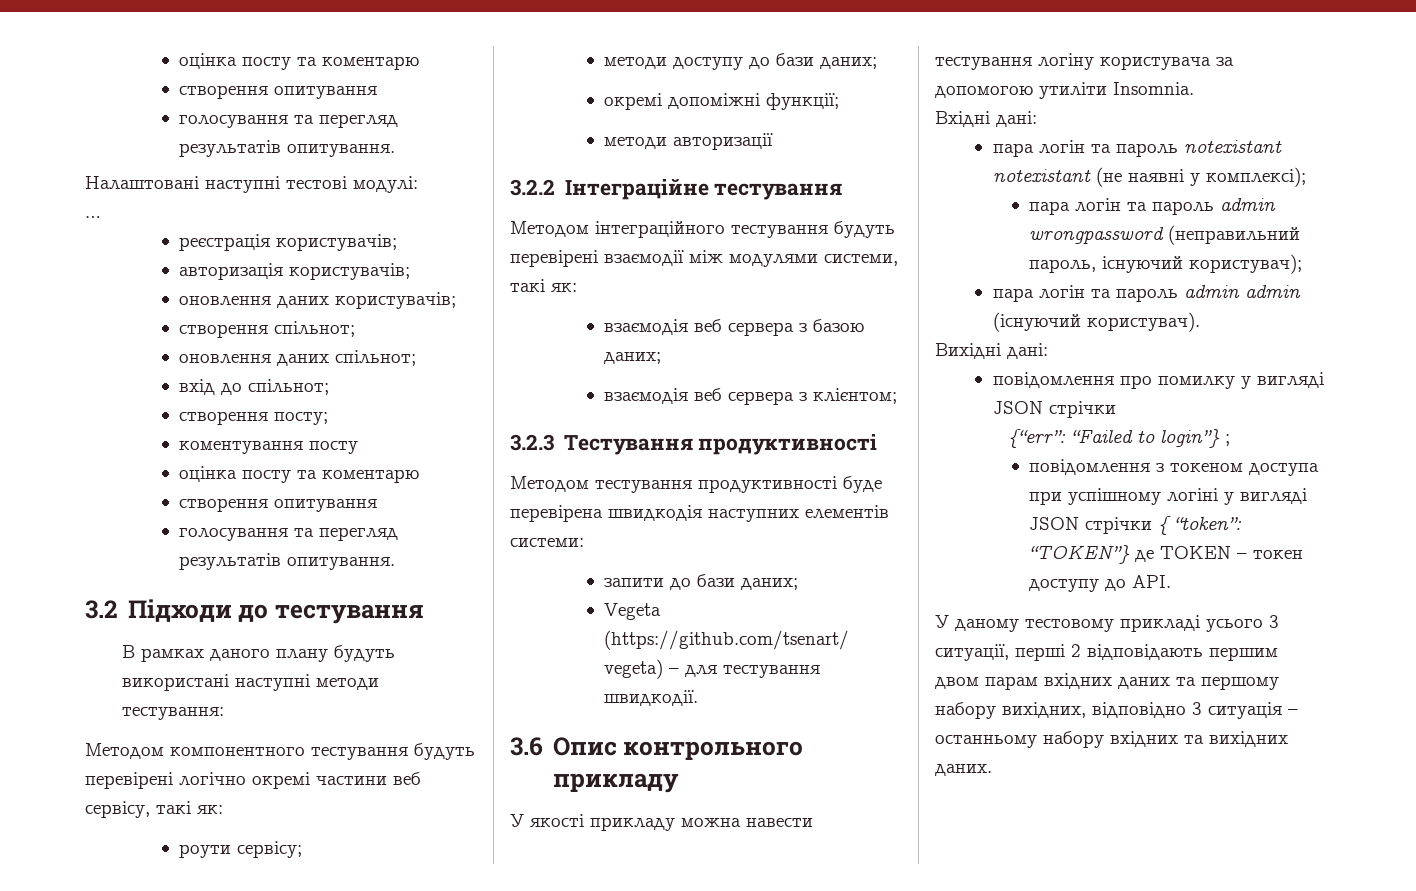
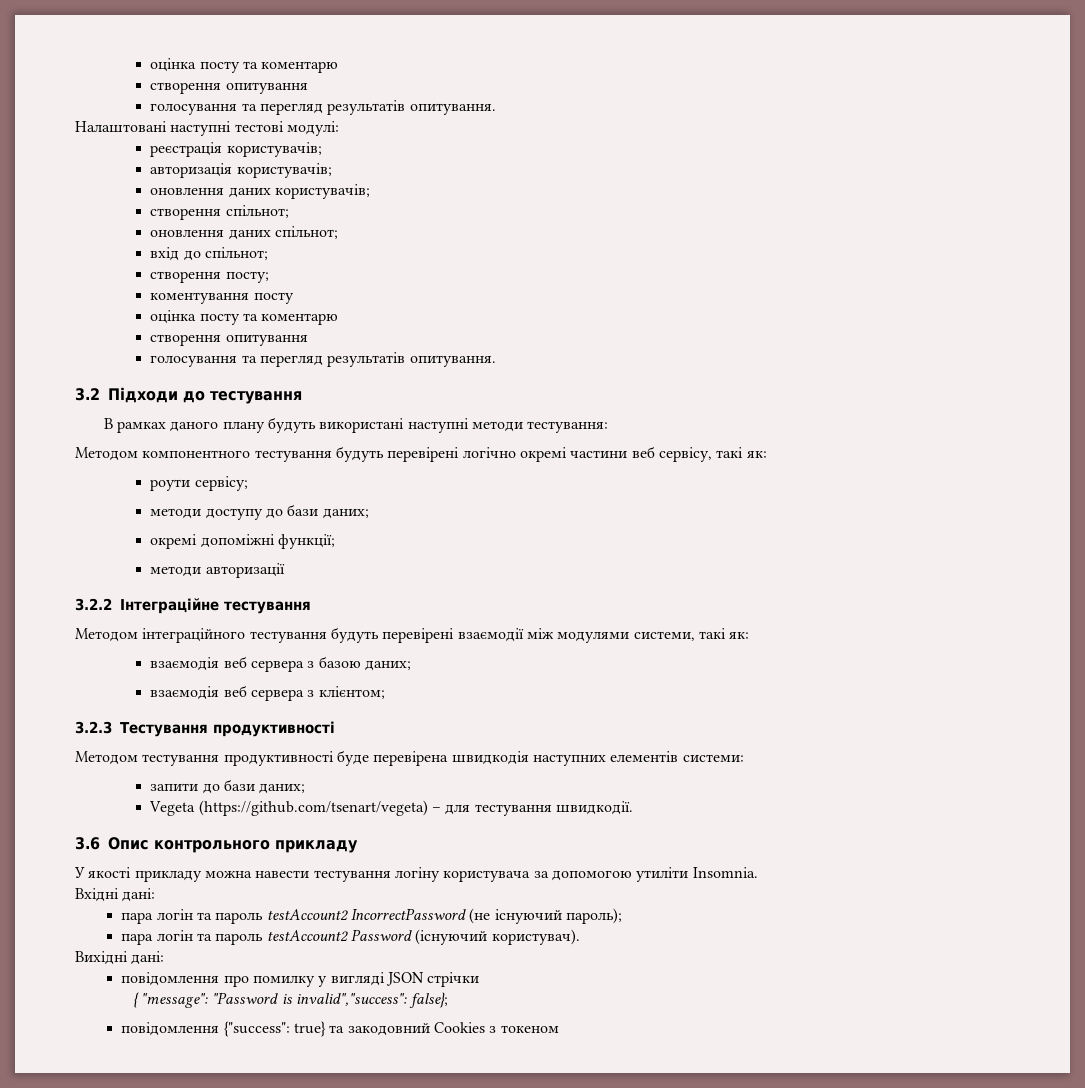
[85,216,101,218] // … -> (339, 128) none
[1183,140,1282,154] [992,167,1306,187] [1029,198,1277,215] [1029,225,1301,245] [1029,254,1303,274] [992,285,1301,302] notexistant notexistant (не наявні у комплексі); // пара логін та пароль admin wrongpassword (неправильний пароль, існуючий користувач); // пара логін та пароль admin admin -> [266,908,622,924] [121,929,413,945] testAccount2 IncorrectPassword (не існуючий пароль); // пара логін та пароль testAccount2 Password
[1008,429,1231,448] [1029,459,1320,476] [1029,488,1308,505] [1029,516,1243,535] [1029,545,1304,564] [1029,575,1172,592] [935,615,1279,632] [935,644,1278,661] [935,673,1279,690] [935,702,1298,719] [935,731,1288,748] [935,764,992,776] {“err”: “Failed to login”} ; // повідомлення з токеном доступа при успішному логіні у вигляді JSON стрічки { “token”: “TOKEN”} де TOKEN – токен доступу до API. // У даному тестовому прикладі усього 3 ситуації, перші 2 відповідають першим двом парам вхідних даних та першому набору вихідних, відповідно 3 ситуація – останньому набору вхідних та вихідних даних. -> [132,992,449,1008] [121,1021,559,1037] { "message": "Password is invalid","success": false}; // повідомлення {"success": true} та закодовний Cookies з токеном

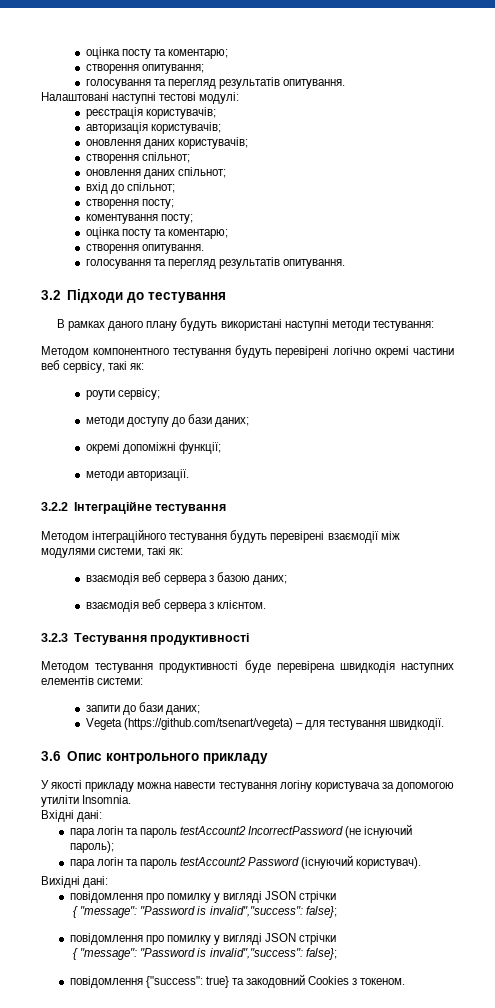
[150,58,339,73] [150,82,308,94] оцінка посту та коментарю // створення опитування -> [85,47,229,59] [85,64,204,74] оцінка посту та коментарю; // створення опитування;
[253,292,294,304] [150,310,339,325] [150,334,308,346] посту // оцінка посту та коментарю // створення опитування -> [160,214,193,224] [85,227,229,239] [85,244,204,254] посту; // оцінка посту та коментарю; // створення опитування.
[205,563,285,578] авторизації -> [126,469,189,481] авторизації.
[318,686,385,699] клієнтом; -> [217,600,267,609] клієнтом.
(449, 1000) none -> [69,933,337,945] [73,948,337,960] // повідомлення про помилку у вигляді JSON стрічки // { "message": "Password is invalid","success": false};
[500,1025,559,1033] токеном -> [360,978,406,985] токеном.

